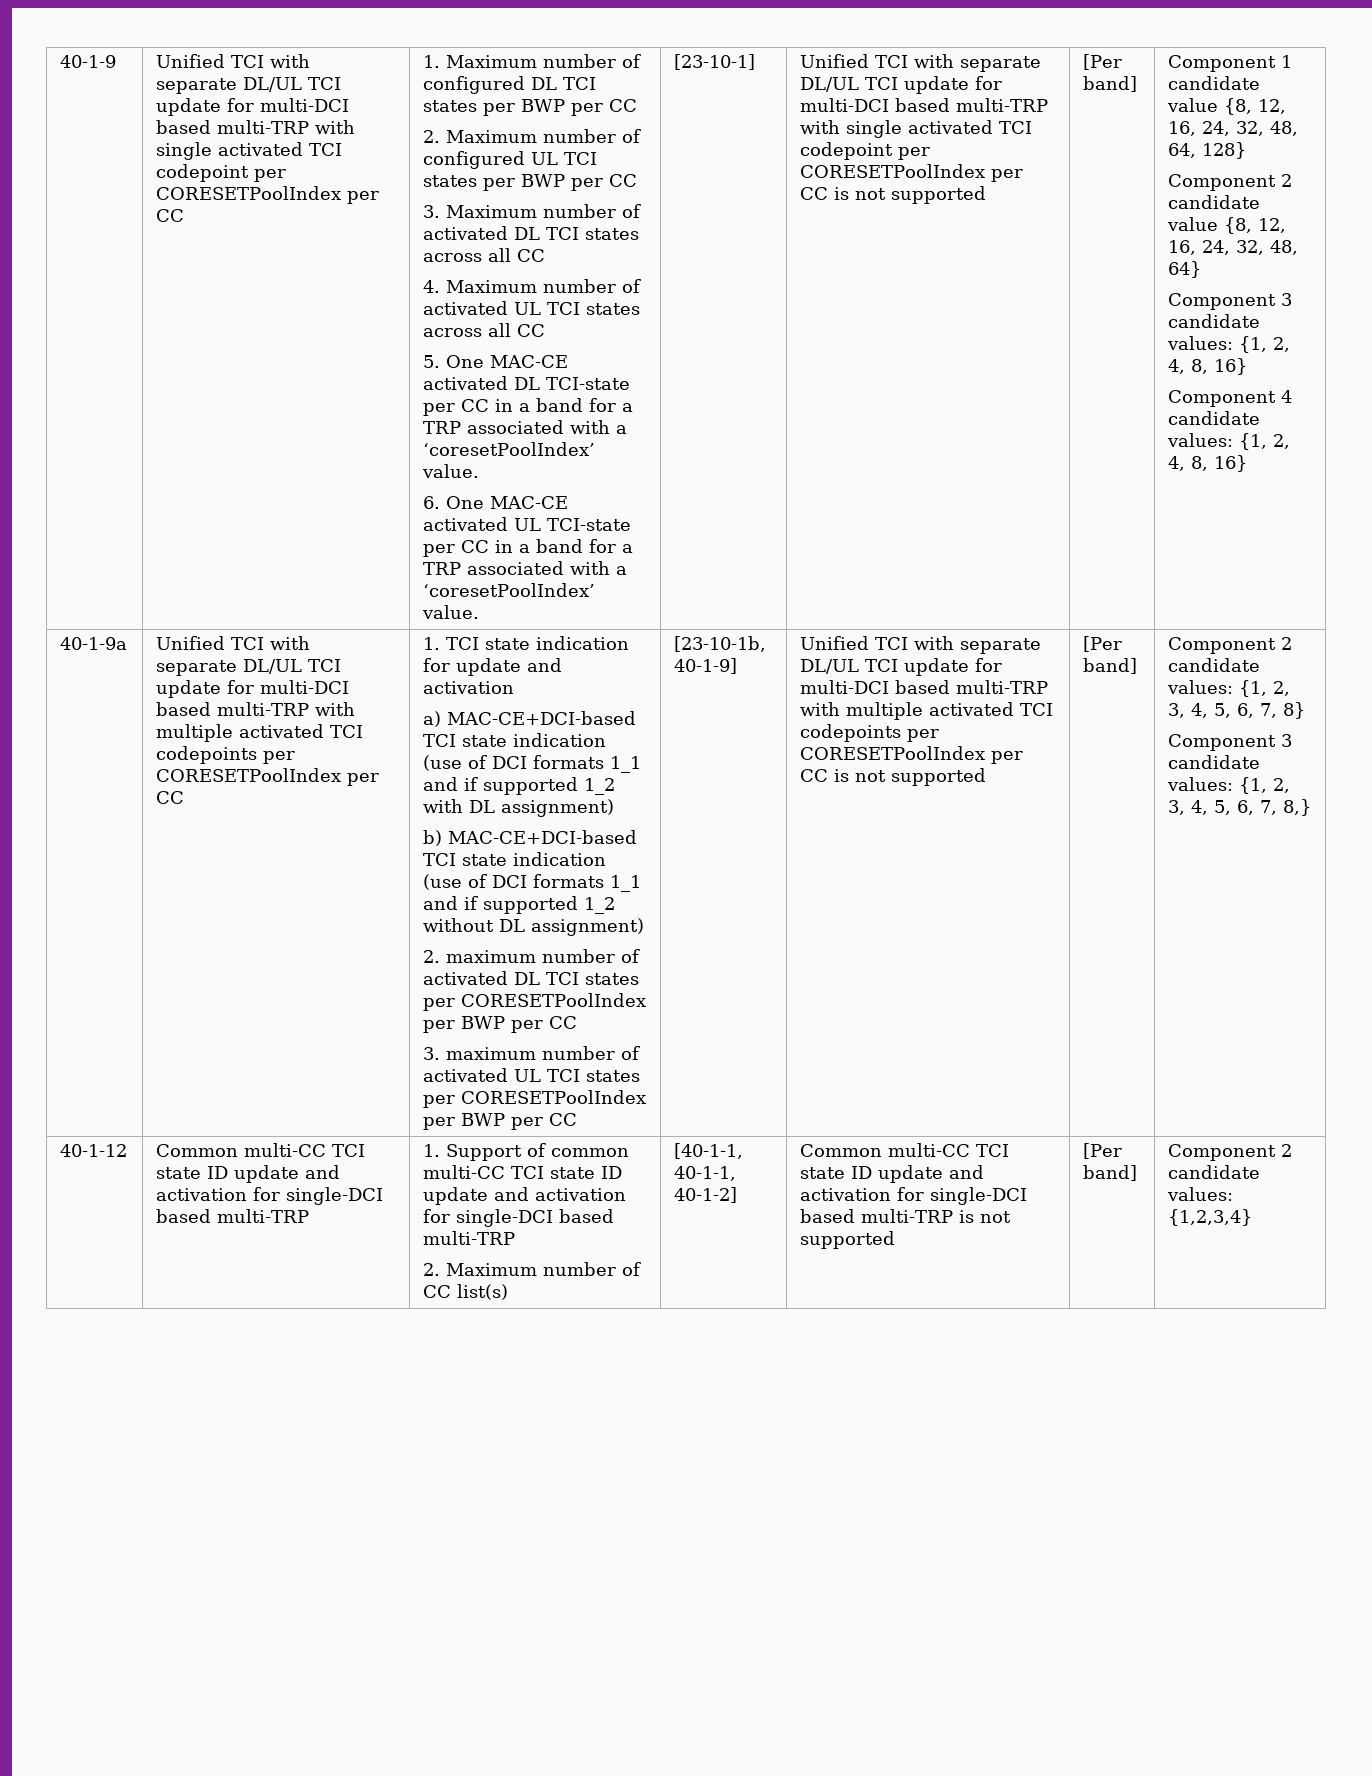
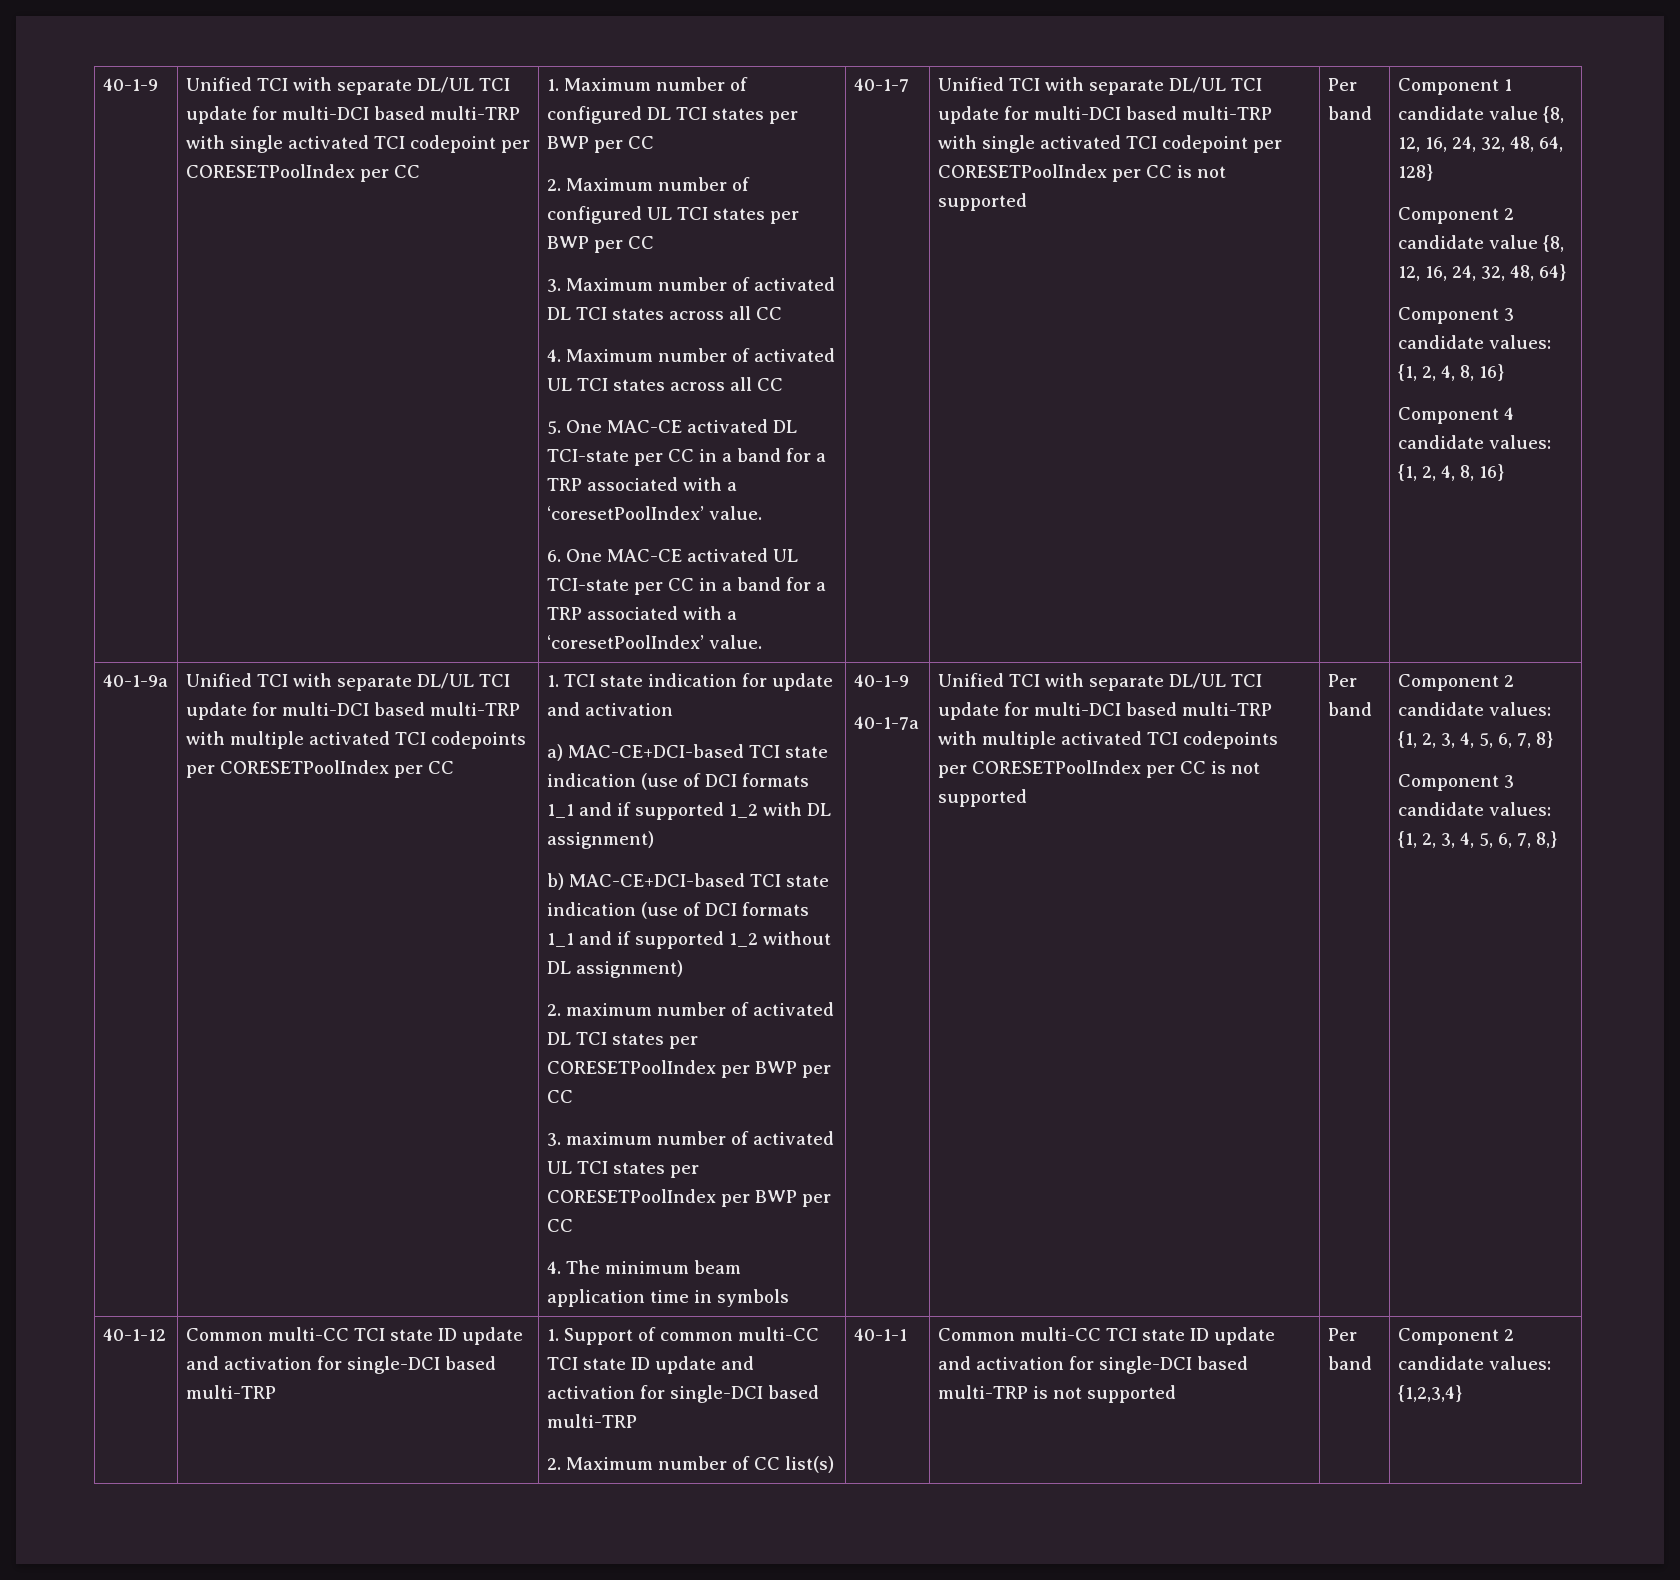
[674,54,756,70] [23-10-1] -> [853,78,909,92] 40-1-7
[1083,54,1123,70] [1083,76,1138,92] [Per band] -> [1327,78,1357,91] [1327,106,1372,120] Per band
[674,636,767,652] [674,658,738,674] | [23-10-1b, 40-1-9] -> [546,1260,741,1274] [546,1289,789,1307] [853,674,909,687] [853,716,919,730] // 4. The minimum beam application time in symbols | 40-1-9 // 40-1-7a
[1083,636,1123,652] [1083,658,1138,674] [Per band] -> [1327,674,1357,687] [1327,702,1372,716] Per band
[674,1143,744,1159] [674,1166,737,1181] [674,1187,738,1203] [40-1-1, 40-1-1, 40-1-2] -> [853,1328,907,1341] 40-1-1
[1083,1143,1123,1159] [1083,1165,1138,1181] [Per band] -> [1327,1328,1357,1341] [1327,1356,1372,1370] Per band

